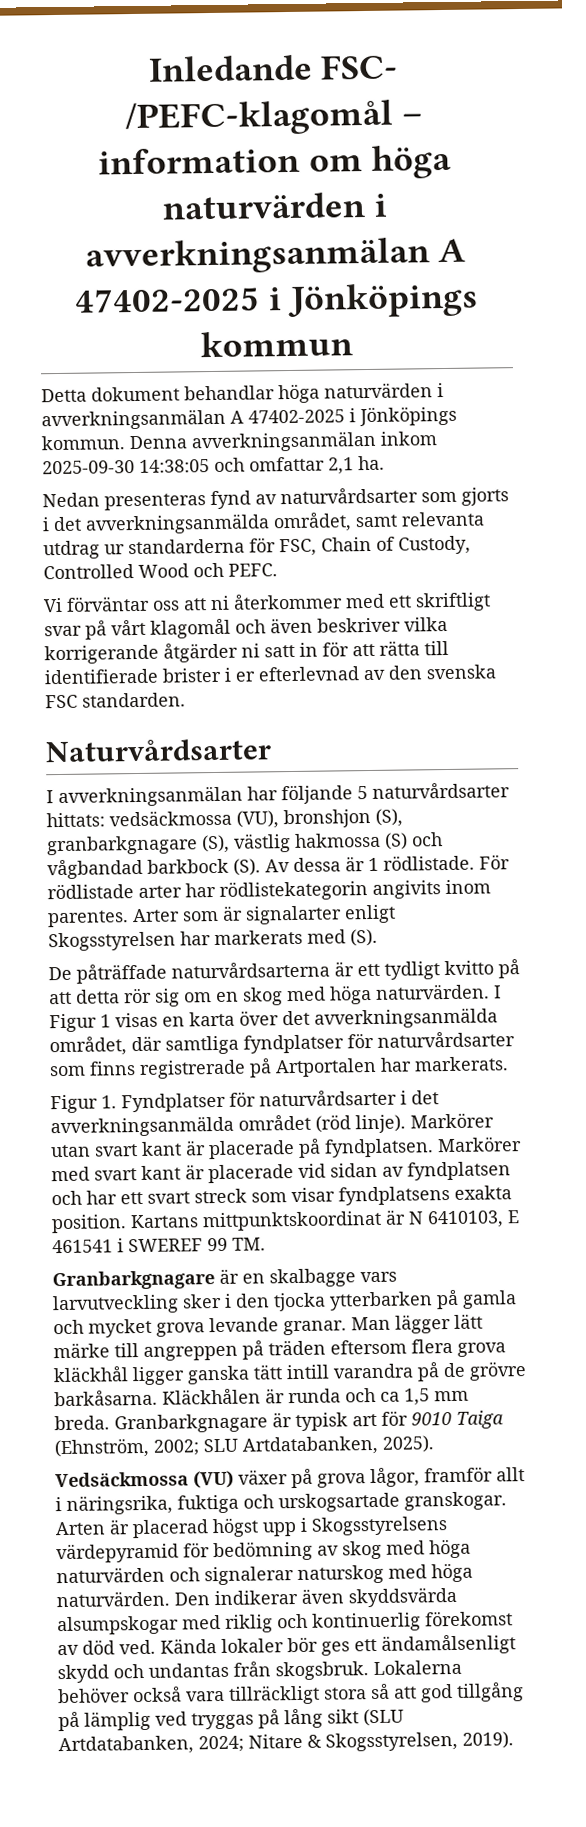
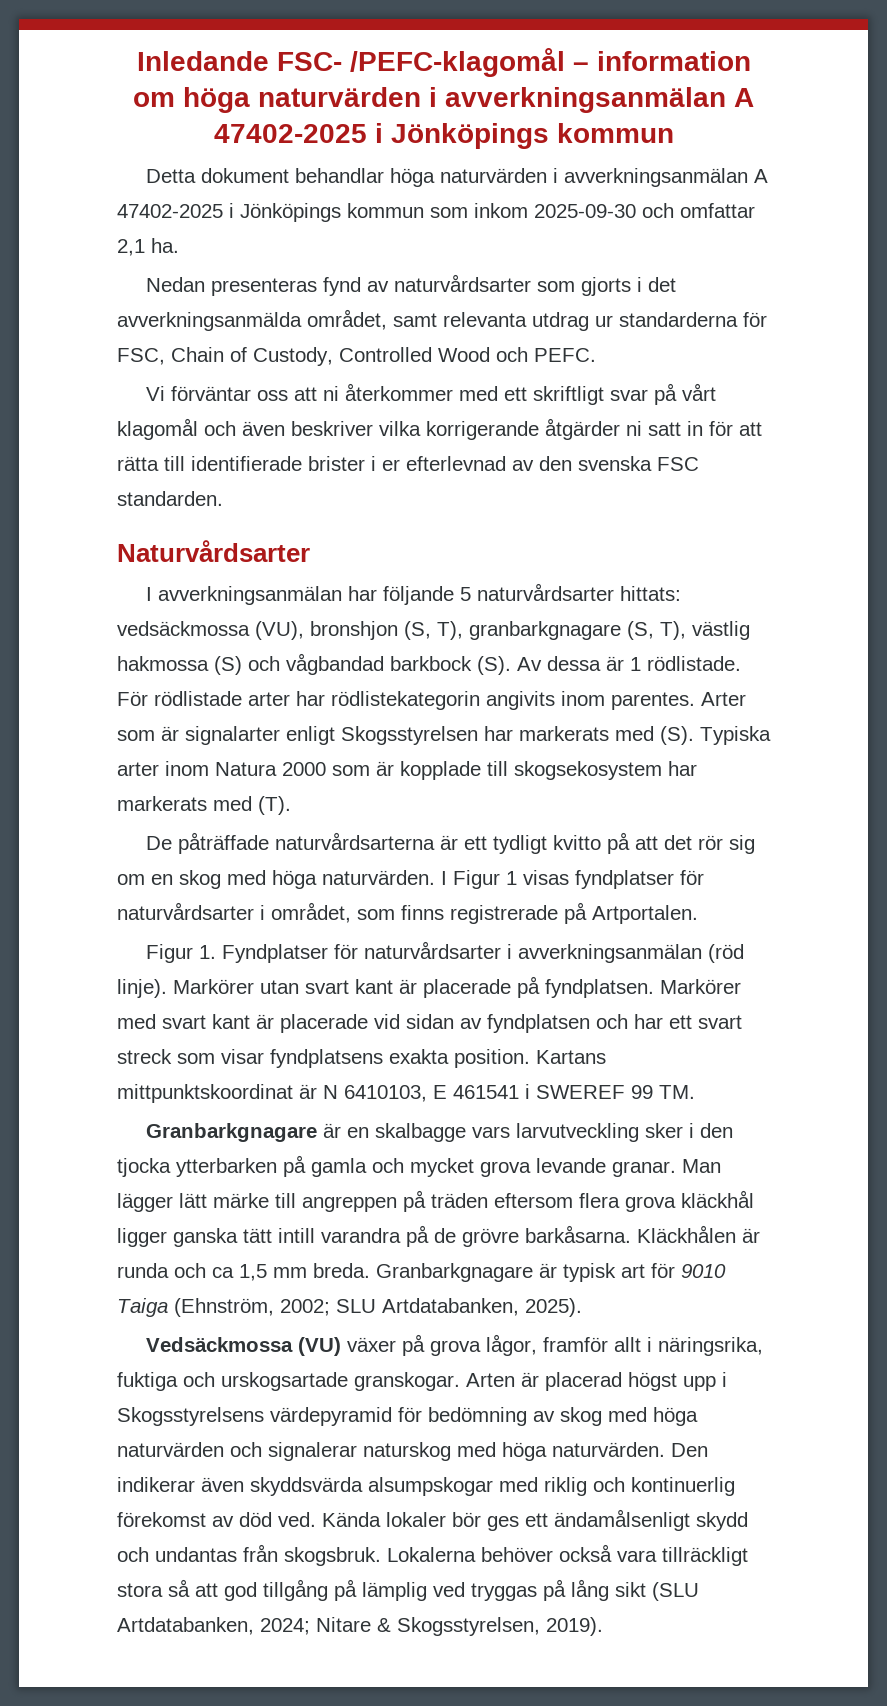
[41,430,377,453] kommun. Denna avverkningsanmälan -> [347,203,468,218] kommun som
[139,459,210,473] 14:38:05 -> (636, 211) none
[375,808,403,827] [46,834,230,856] (S), granbarkgnagare (S), -> [404,621,686,640] (S, T), granbarkgnagare (S, T),
(378, 937) none -> [700,726,771,745] [117,761,697,780] [117,796,291,815] Typiska arter inom Natura 2000 som är kopplade till skogsekosystem har markerats med (T).
[75,989,120,1004] detta -> [663,835,692,850] det
[162,1007,498,1029] [49,1035,239,1057] en karta över det avverkningsanmälda området, där samtliga -> (569, 877) none
(515, 1039) none -> [260,902,351,923] i området,
[275,1056,509,1078] Artportalen har markerats. -> [592,905,698,924] Artportalen.
[411,1090,439,1105] [50,1114,311,1138] det avverkningsanmälda området -> [517,944,702,963] avverkningsanmälan

